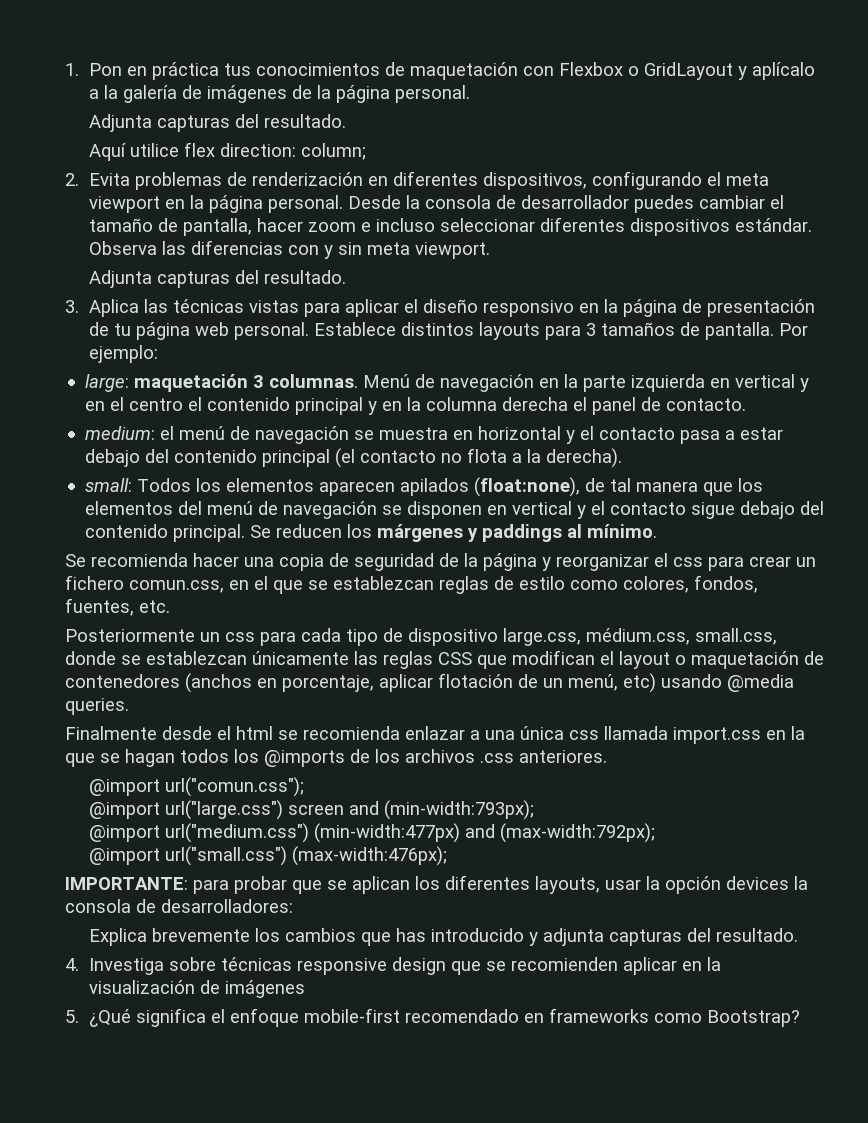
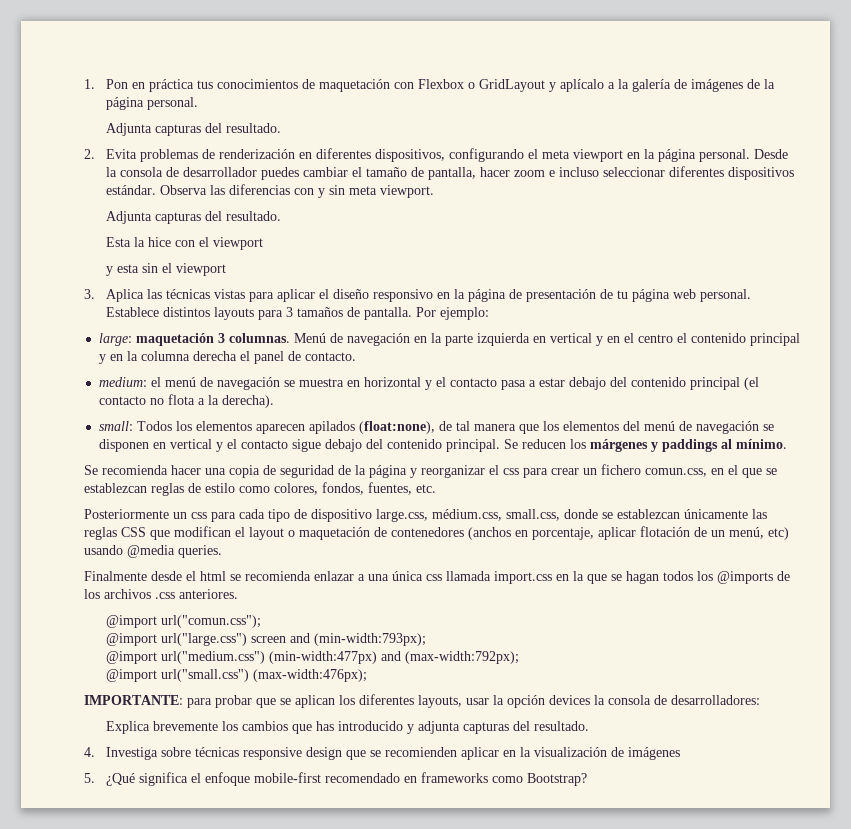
[89,142,367,161] // Aquí utilice flex direction: column; -> (282, 128) none
(347, 277) none -> [106,237,264,250] [106,263,227,276] // Esta la hice con el viewport // y esta sin el viewport

